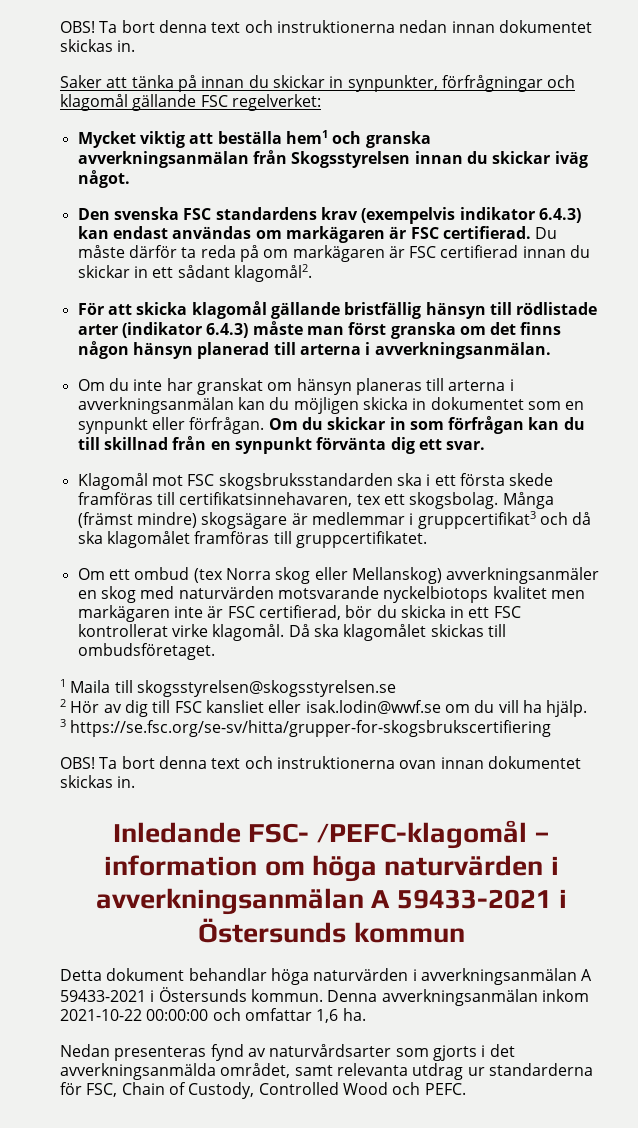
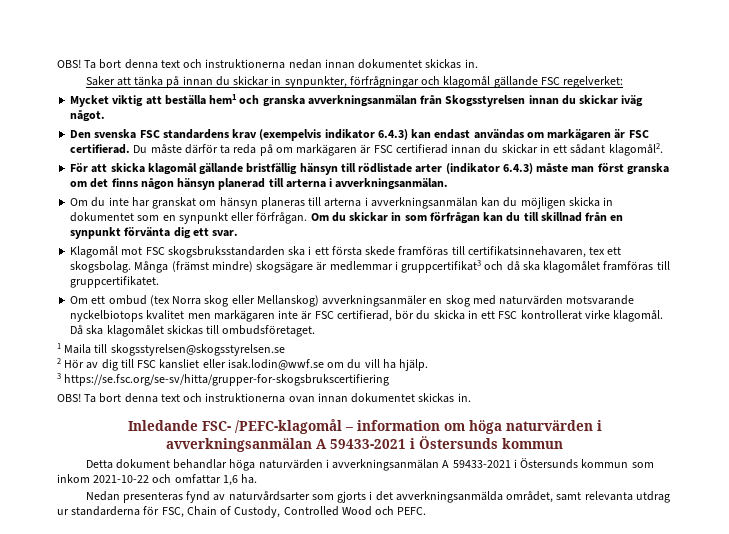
[250,989,538,1006] kommun. Denna avverkningsanmälan -> [581,459,654,468] kommun som
[146,1009,209,1021] 00:00:00 -> (150, 479) none

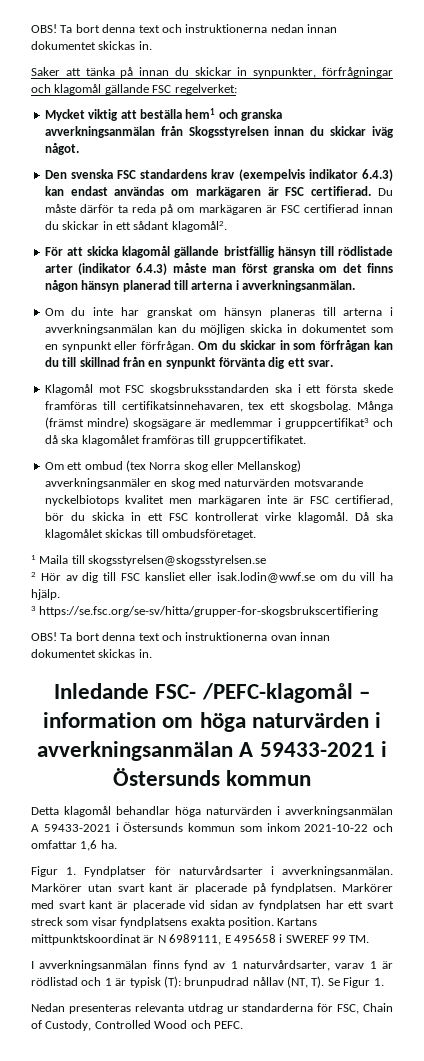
[115,459,170,469] dokument -> [64,806,111,817] klagomål
[85,491,582,503] Nedan presenteras fynd av naturvårdsarter som gjorts i det avverkningsanmälda området, samt -> [31,866,393,877] [31,883,393,894] [31,900,394,911] [31,917,318,928] [31,934,370,945] [31,960,393,971] [31,976,384,988] [31,1003,131,1014] Figur 1. Fyndplatser för naturvårdsarter i avverkningsanmälan. Markörer utan svart kant är placerade på fyndplatsen. Markörer med svart kant är placerade vid sidan av fyndplatsen har ett svart streck som visar fyndplatsens exakta position. Kartans mittpunktskoordinat är N 6989111, E 495658 i SWEREF 99 TM. // I avverkningsanmälan finns fynd av 1 naturvårdsarter, varav 1 är rödlistad och 1 är typisk (T): brunpudrad nållav (NT, T). Se Figur 1. // Nedan presenteras

